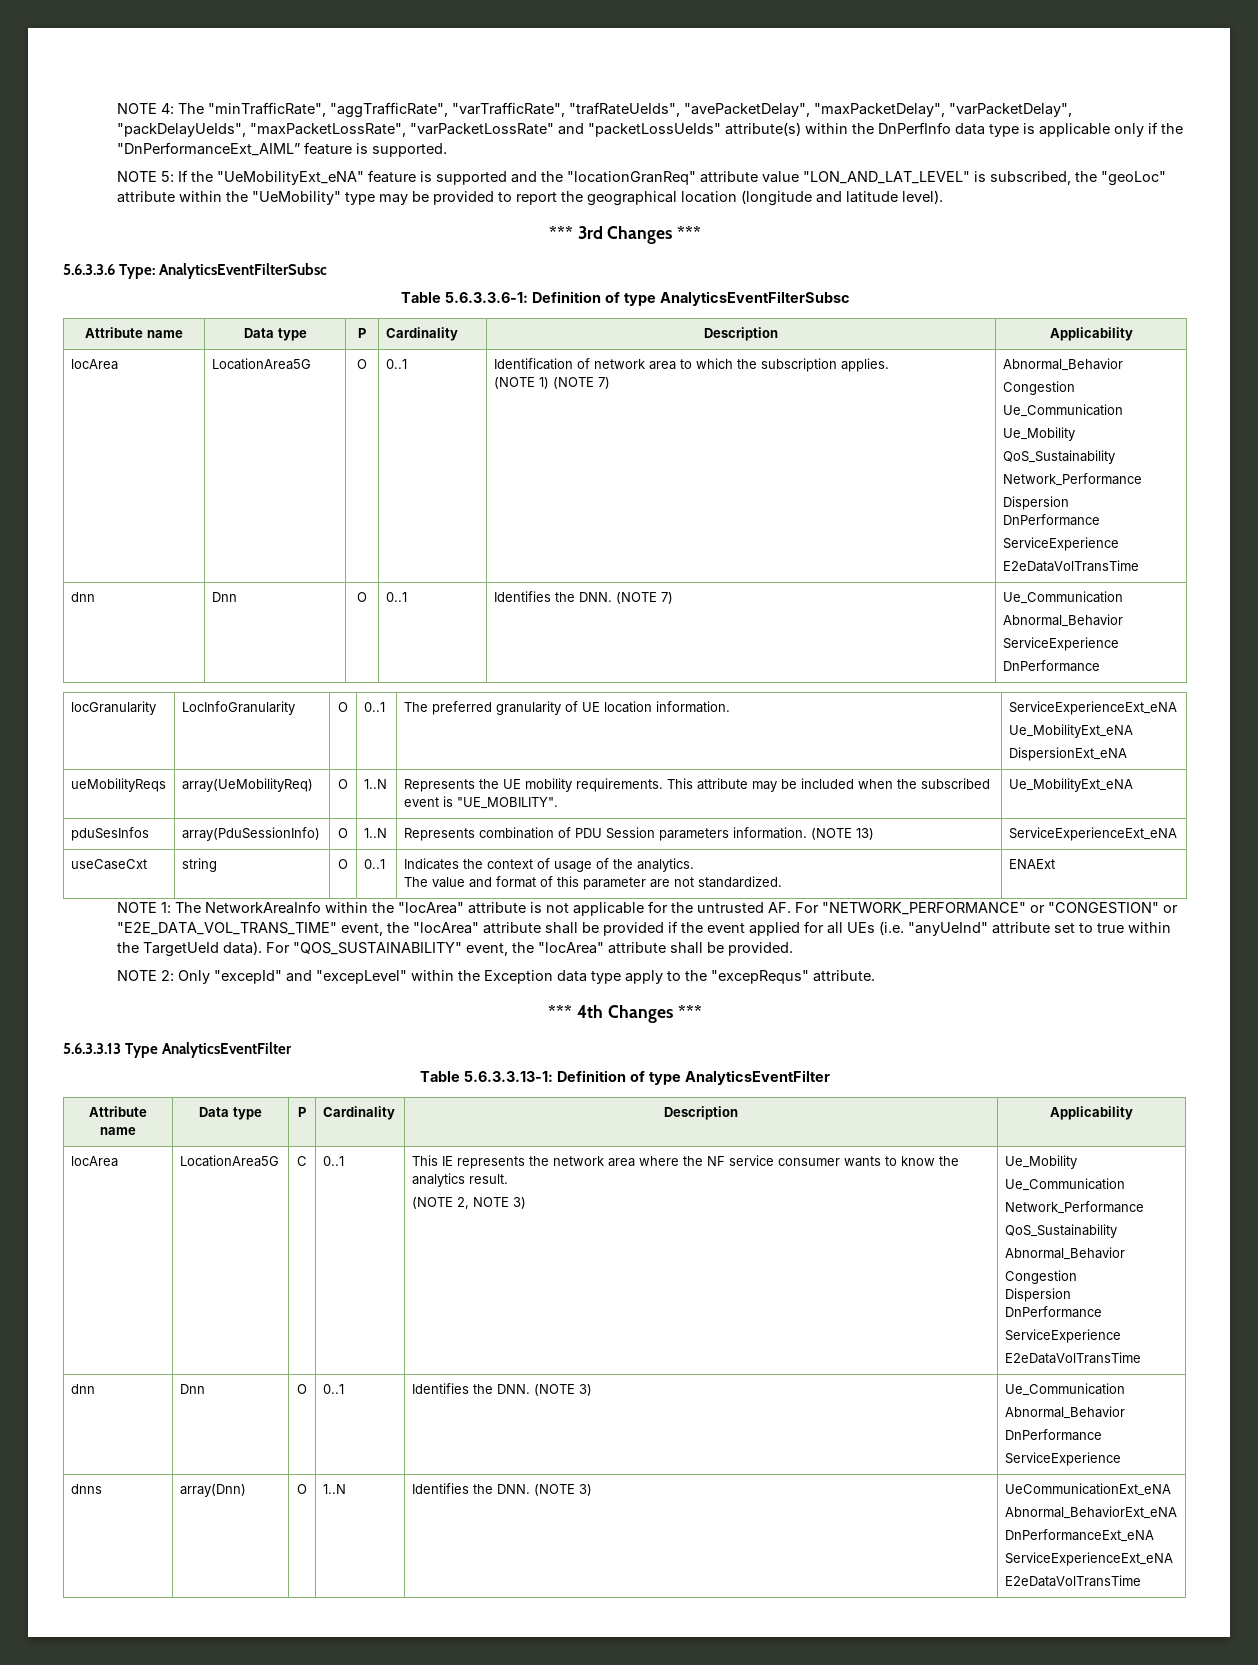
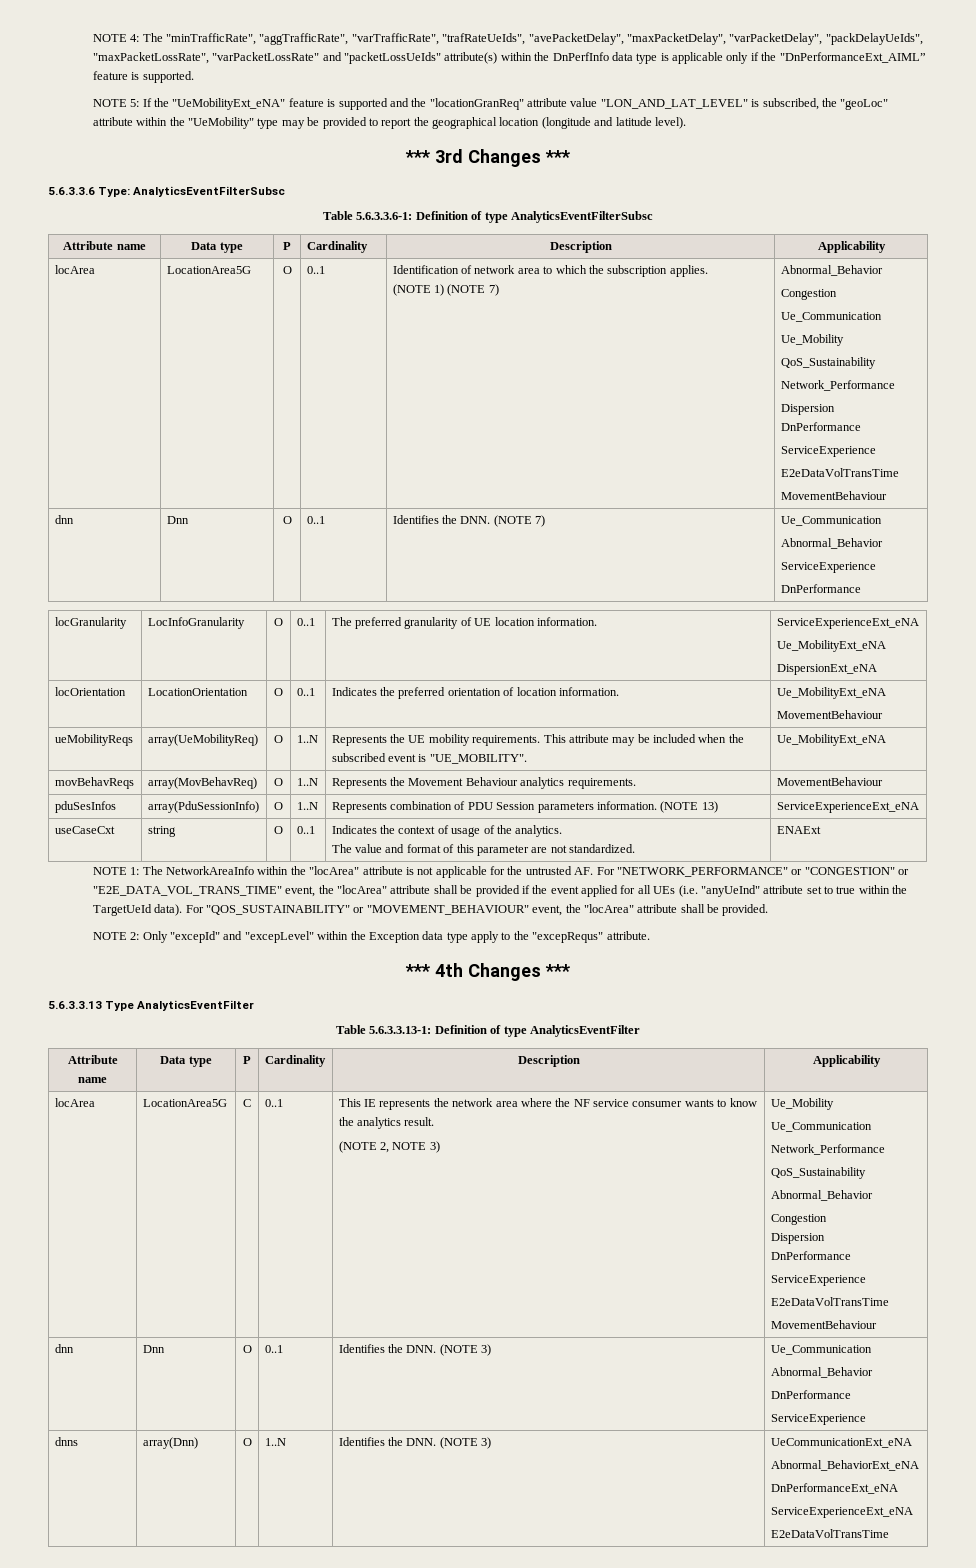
(1139, 566) none -> [780,491,887,500] // MovementBehaviour
(1127, 754) none -> [54,687,126,696] [147,688,248,696] [274,688,283,696] [296,688,315,696] [331,687,619,699] [776,687,886,699] [776,710,883,719] // locOrientation | LocationOrientation | O | 0..1 | Indicates the preferred orientation of location information. | Ue_MobilityExt_eNA // MovementBehaviour
(1133, 785) none -> [54,777,134,789] [147,777,257,789] [274,778,283,786] [296,778,318,786] [331,777,636,789] [776,777,883,786] // movBehavReqs | array(MovBehavReq) | O | 1..N | Represents the Movement Behaviour analytics requirements. | MovementBehaviour
(463, 948) none -> [353,905,529,915] or "MOVEMENT_BEHAVIOUR"
(1141, 1358) none -> [770,1320,877,1329] // MovementBehaviour

